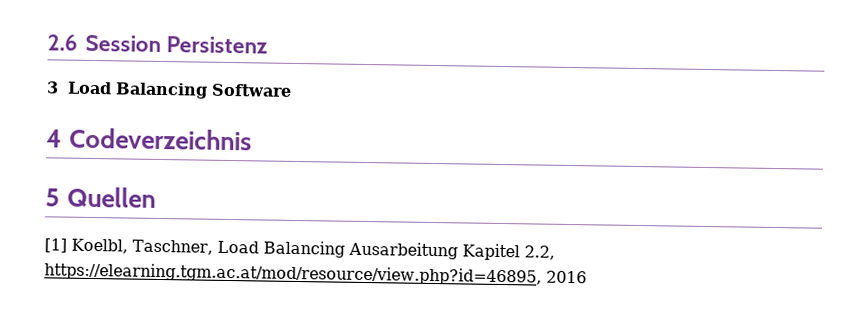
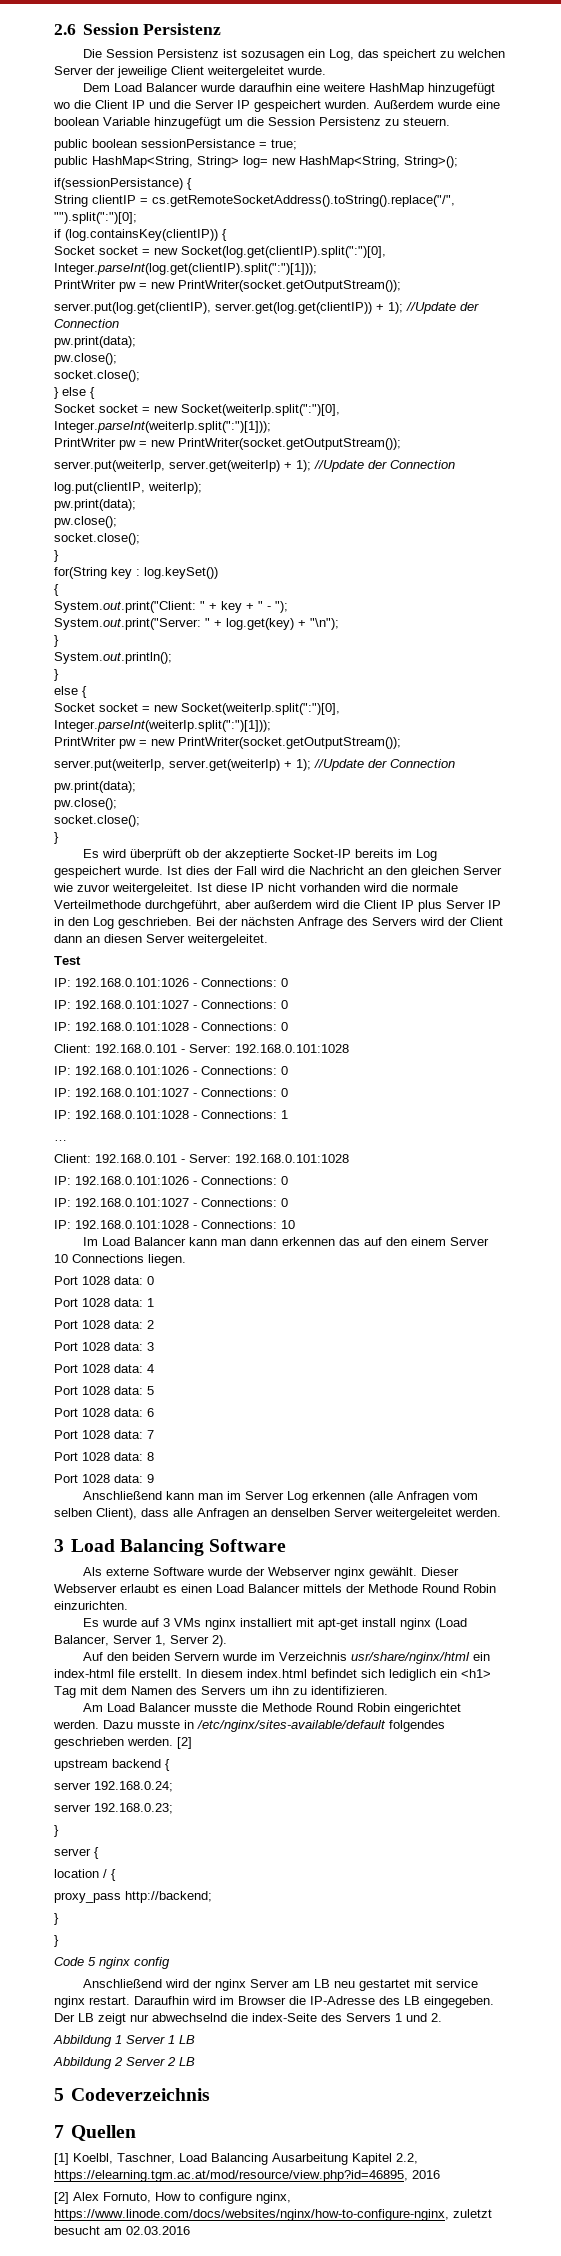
[46,81,293,99] [46,129,62,148] 3 Load Balancing Software // 4 -> [82,49,505,61] [54,66,326,78] [82,83,495,95] [53,100,500,112] [54,117,450,129] [54,139,297,151] [54,156,458,168] [54,178,192,190] [54,195,455,207] [54,212,137,224] [54,229,227,241] [54,246,386,258] [54,263,317,275] [54,280,401,292] [54,302,479,314] [54,319,119,328] [54,336,136,348] [54,353,117,365] [54,370,140,382] [54,387,95,399] [54,404,340,416] [54,421,271,433] [54,438,401,450] [54,460,455,472] [54,482,202,494] [54,499,136,511] [54,516,117,528] [54,533,140,545] [54,550,59,562] [54,567,218,579] [54,584,59,596] [54,601,288,613] [54,618,339,630] [54,635,59,647] [54,652,172,664] [54,669,59,681] [54,686,87,698] [54,703,340,715] [54,720,271,732] [54,737,401,749] [54,759,455,771] [54,781,136,793] [54,798,117,810] [54,815,140,827] [54,832,59,844] [82,849,437,861] [54,866,502,878] [53,883,458,895] [54,900,501,912] [54,917,503,929] [54,934,268,946] [54,956,81,965] [54,978,288,987] [54,1000,288,1009] [54,1022,288,1031] [54,1044,349,1053] [54,1066,288,1075] [54,1088,288,1097] [54,1110,288,1119] [54,1140,67,1141] [54,1154,349,1163] [54,1176,288,1185] [54,1198,288,1207] [54,1220,295,1229] [82,1237,489,1246] [54,1254,186,1266] [54,1276,154,1285] [54,1298,154,1307] [54,1320,154,1329] [54,1342,154,1351] [54,1364,154,1373] [54,1386,154,1395] [54,1408,154,1417] [54,1430,154,1439] [54,1452,154,1461] [54,1474,154,1483] [82,1491,478,1503] [54,1508,501,1520] [54,1539,287,1556] [82,1567,459,1579] [54,1584,496,1593] [54,1601,128,1610] [82,1618,467,1630] [54,1635,227,1647] [82,1652,490,1664] [54,1669,491,1681] [54,1686,388,1698] [82,1703,461,1715] [53,1720,445,1732] [54,1737,192,1749] [54,1759,170,1771] [54,1781,173,1792] [54,1803,173,1814] [54,1825,59,1837] [54,1847,99,1859] [54,1869,116,1881] [54,1891,212,1903] [54,1913,59,1925] [54,1935,59,1947] [54,1957,170,1969] [82,1979,478,1991] [54,1996,494,2008] [54,2013,442,2025] [53,2035,195,2047] [53,2057,195,2069] [54,2088,64,2101] Die Session Persistenz ist sozusagen ein Log, das speichert zu welchen Server der jeweilige Client weitergeleitet wurde. // Dem Load Balancer wurde daraufhin eine weitere HashMap hinzugefügt wo die Client IP und die Server IP gespeichert wurden. Außerdem wurde eine boolean Variable hinzugefügt um die Session Persistenz zu steuern. // public boolean sessionPersistance = true; // public HashMap<String, String> log= new HashMap<String, String>(); // if(sessionPersistance) { // String clientIP = cs.getRemoteSocketAddress().toString().replace("/", "").split(":")[0]; // if (log.containsKey(clientIP)) { // Socket socket = new Socket(log.get(clientIP).split(":")[0], Integer.parseInt(log.get(clientIP).split(":")[1])); // PrintWriter pw = new PrintWriter(socket.getOutputStream()); // server.put(log.get(clientIP), server.get(log.get(clientIP)) + 1); //Update der Connection // pw.print(data); // pw.close(); // socket.close(); // } else { // Socket socket = new Socket(weiterIp.split(":")[0], Integer.parseInt(weiterIp.split(":")[1])); // PrintWriter pw = new PrintWriter(socket.getOutputStream()); // server.put(weiterIp, server.get(weiterIp) + 1); //Update der Connection // log.put(clientIP, weiterIp); // pw.print(data); // pw.close(); // socket.close(); // } // for(String key : log.keySet()) // { // System.out.print("Client: " + key + " - "); // System.out.print("Server: " + log.get(key) + "\n"); // } // System.out.println(); // } // else { // Socket socket = new Socket(weiterIp.split(":")[0], Integer.parseInt(weiterIp.split(":")[1])); // PrintWriter pw = new PrintWriter(socket.getOutputStream()); // server.put(weiterIp, server.get(weiterIp) + 1); //Update der Connection // pw.print(data); // pw.close(); // socket.close(); // } // Es wird überprüft ob der akzeptierte Socket-IP bereits im Log gespeichert wurde. Ist dies der Fall wird die Nachricht an den gleichen Server wie zuvor weitergeleitet. Ist diese IP nicht vorhanden wird die normale Verteilmethode durchgeführt, aber außerdem wird die Client IP plus Server IP in den Log geschrieben. Bei der nächsten Anfrage des Servers wird der Client dann an diesen Server weitergeleitet. // Test // IP: 192.168.0.101:1026 - Connections: 0 // IP: 192.168.0.101:1027 - Connections: 0 // IP: 192.168.0.101:1028 - Connections: 0 // Client: 192.168.0.101 - Server: 192.168.0.101:1028 // IP: 192.168.0.101:1026 - Connections: 0 // IP: 192.168.0.101:1027 - Connections: 0 // IP: 192.168.0.101:1028 - Connections: 1 // … // Client: 192.168.0.101 - Server: 192.168.0.101:1028 // IP: 192.168.0.101:1026 - Connections: 0 // IP: 192.168.0.101:1027 - Connections: 0 // IP: 192.168.0.101:1028 - Connections: 10 // Im Load Balancer kann man dann erkennen das auf den einem Server 10 Connections liegen. // Port 1028 data: 0 // Port 1028 data: 1 // Port 1028 data: 2 // Port 1028 data: 3 // Port 1028 data: 4 // Port 1028 data: 5 // Port 1028 data: 6 // Port 1028 data: 7 // Port 1028 data: 8 // Port 1028 data: 9 // Anschließend kann man im Server Log erkennen (alle Anfragen vom selben Client), dass alle Anfragen an denselben Server weitergeleitet werden. // 3 Load Balancing Software // Als externe Software wurde der Webserver nginx gewählt. Dieser Webserver erlaubt es einen Load Balancer mittels der Methode Round Robin einzurichten. // Es wurde auf 3 VMs nginx installiert mit apt-get install nginx (Load Balancer, Server 1, Server 2). // Auf den beiden Servern wurde im Verzeichnis usr/share/nginx/html ein index-html file erstellt. In diesem index.html befindet sich lediglich ein <h1> Tag mit dem Namen des Servers um ihn zu identifizieren. // Am Load Balancer musste die Methode Round Robin eingerichtet werden. Dazu musste in /etc/nginx/sites-available/default folgendes geschrieben werden. [2] // upstream backend { // server 192.168.0.24; // server 192.168.0.23; // } // server { // location / { // proxy_pass http://backend; // } // } // Code 5 nginx config // Anschließend wird der nginx Server am LB neu gestartet mit service nginx restart. Daraufhin wird im Browser die IP-Adresse des LB eingegeben. Der LB zeigt nur abwechselnd die index-Seite des Servers 1 und 2. // Abbildung 1 Server 1 LB // Abbildung 2 Server 2 LB // 5
[45,188,60,207] 5 -> [54,2125,64,2138] 7
(587, 277) none -> [54,2192,291,2204] [54,2209,492,2221] [54,2226,190,2235] // [2] Alex Fornuto, How to configure nginx, https://www.linode.com/docs/websites/nginx/how-to-configure-nginx, zuletzt besucht am 02.03.2016

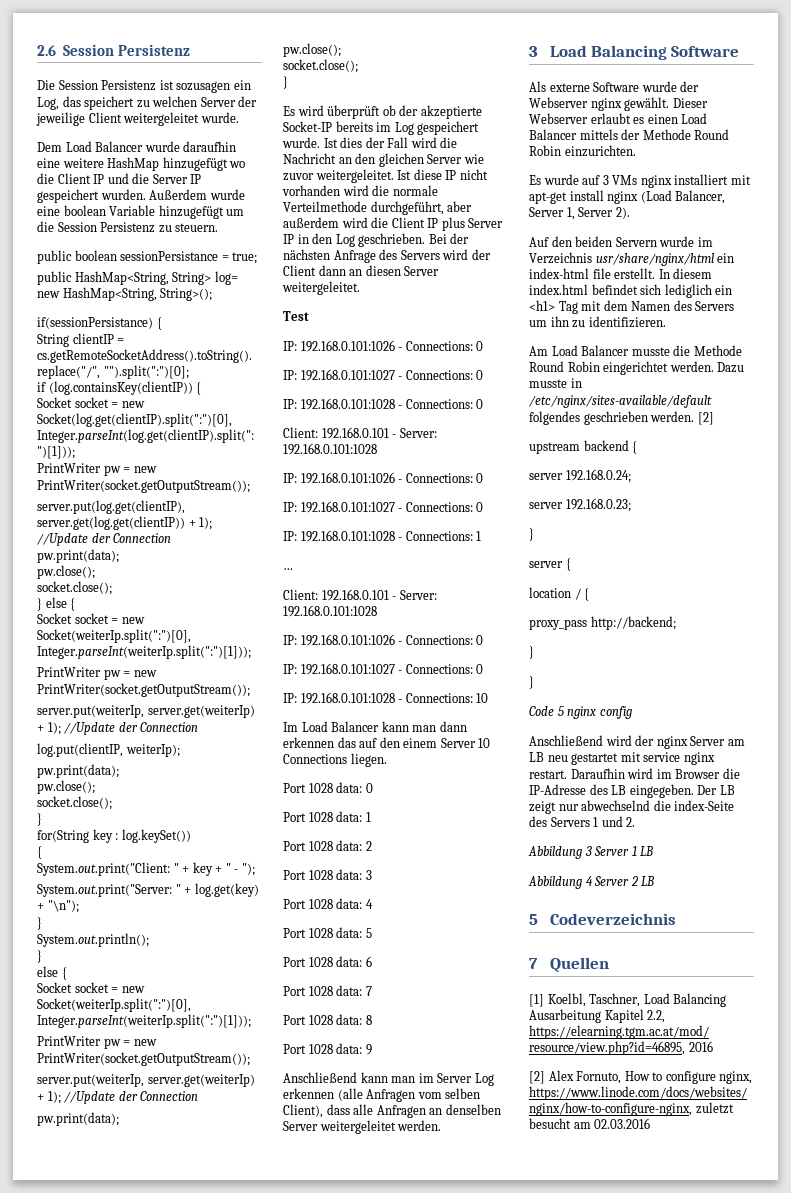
[115,2035,122,2044] 1 -> [584,846,592,856] 3
[114,2057,123,2066] 2 -> [585,876,593,886] 4

